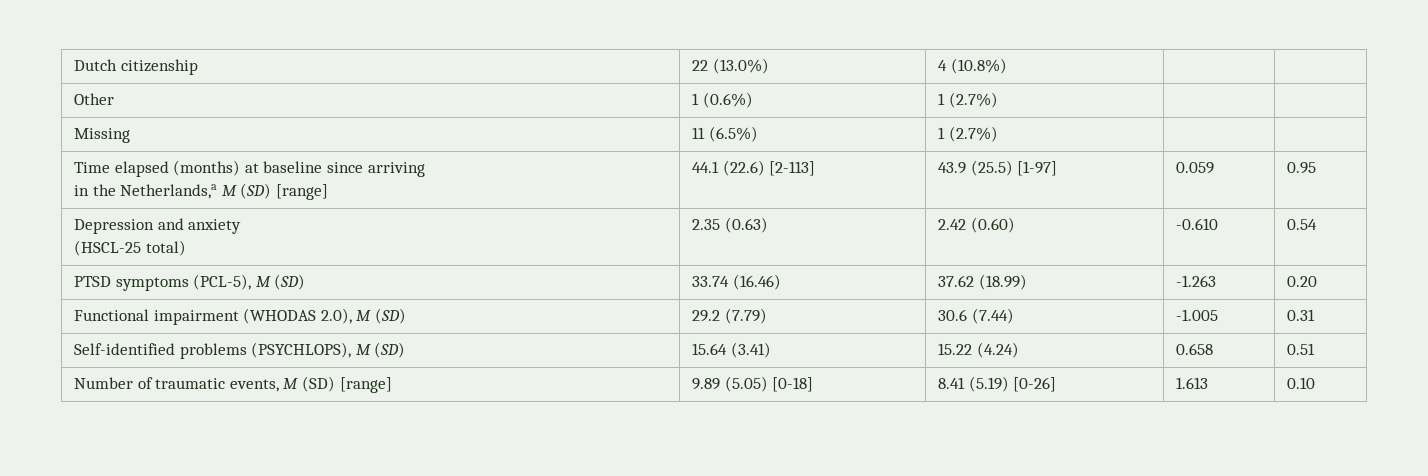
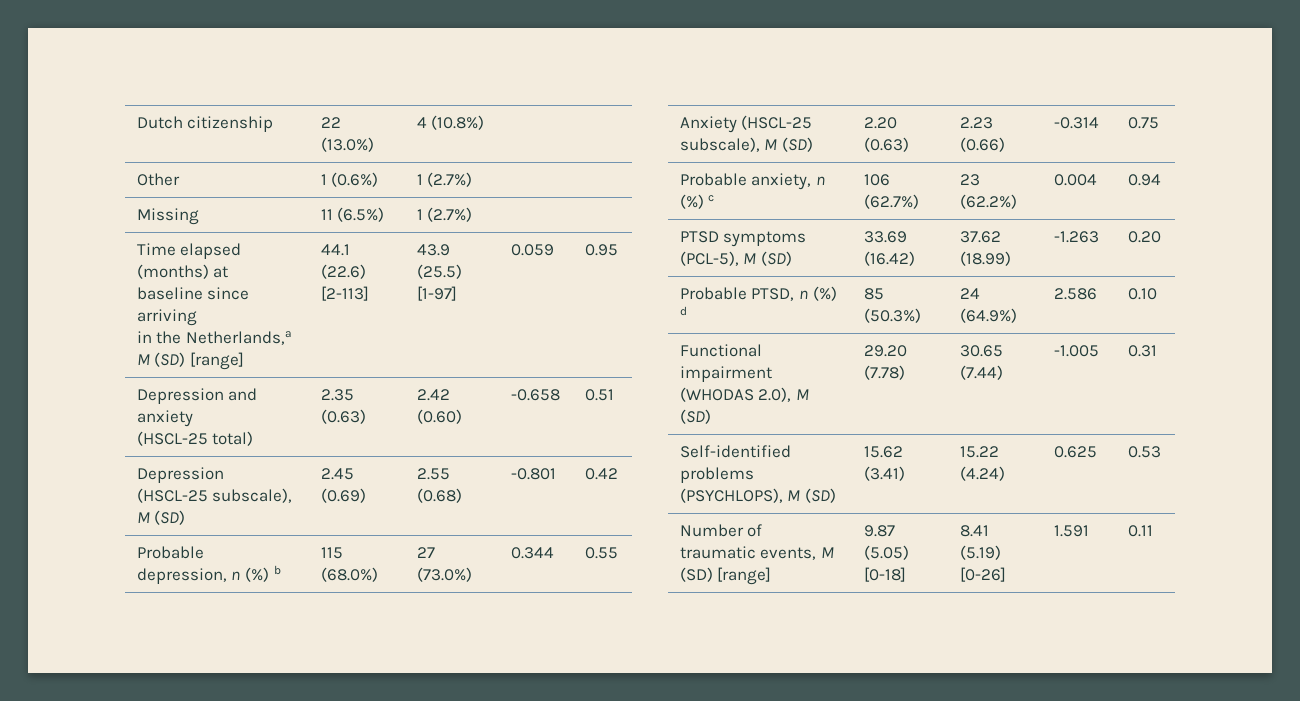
[1175,218,1218,230] [1286,219,1317,230] -0.610 | 0.54 -> [510,389,560,401] [584,389,614,401] [136,467,224,483] [136,488,293,503] [136,510,186,525] [320,468,354,480] [320,488,366,503] [416,468,450,480] [416,488,462,503] [510,468,556,480] [584,468,618,480] [136,546,204,559] [136,565,281,584] [320,547,343,559] [320,567,378,582] [416,547,435,558] [416,567,472,582] [510,547,554,559] [584,547,618,559] [679,115,813,133] [679,137,813,152] [863,117,897,129] [863,137,909,152] [959,117,993,129] [959,137,1005,152] [1053,117,1099,129] [1127,117,1159,129] [679,173,825,190] [679,194,715,209] [863,174,890,186] [863,194,919,209] [959,174,980,186] [959,194,1017,209] [1053,174,1097,186] [1127,174,1161,186] -0.658 | 0.51 // Depression (HSCL-25 subscale), M (SD) | 2.45 (0.69) | 2.55 (0.68) | -0.801 | 0.42 // Probable depression, n (%) b | 115 (68.0%) | 27 (73.0%) | 0.344 | 0.55 // Anxiety (HSCL-25 subscale), M (SD) | 2.20 (0.63) | 2.23 (0.66) | -0.314 | 0.75 // Probable anxiety, n (%) c | 106 (62.7%) | 23 (62.2%) | 0.004 | 0.94
[691,274,781,290] 33.74 (16.46) -> [863,231,907,243] [863,251,915,266] 33.69 (16.42)
(1317, 281) none -> [679,286,837,301] [679,306,687,316] [863,288,884,300] [863,308,921,323] [959,288,980,299] [959,308,1017,323] [1053,288,1097,300] [1127,288,1157,300] // Probable PTSD, n (%) d | 85 (50.3%) | 24 (64.9%) | 2.586 | 0.10
[691,308,767,324] [937,309,967,321] 29.2 (7.79) | 30.6 -> [863,345,907,357] [863,365,905,380] [959,345,1003,357] 29.20 (7.78) | 30.65
[691,343,727,355] 15.64 -> [863,446,903,458] 15.62
[1175,343,1213,355] [1286,343,1315,355] 0.658 | 0.51 -> [1053,446,1097,458] [1127,446,1161,458] 0.625 | 0.53
[691,378,720,390] 9.89 -> [863,525,895,537] 9.87
[1175,377,1208,389] [1286,377,1315,389] 1.613 | 0.10 -> [1053,525,1089,537] [1127,525,1153,537] 1.591 | 0.11

